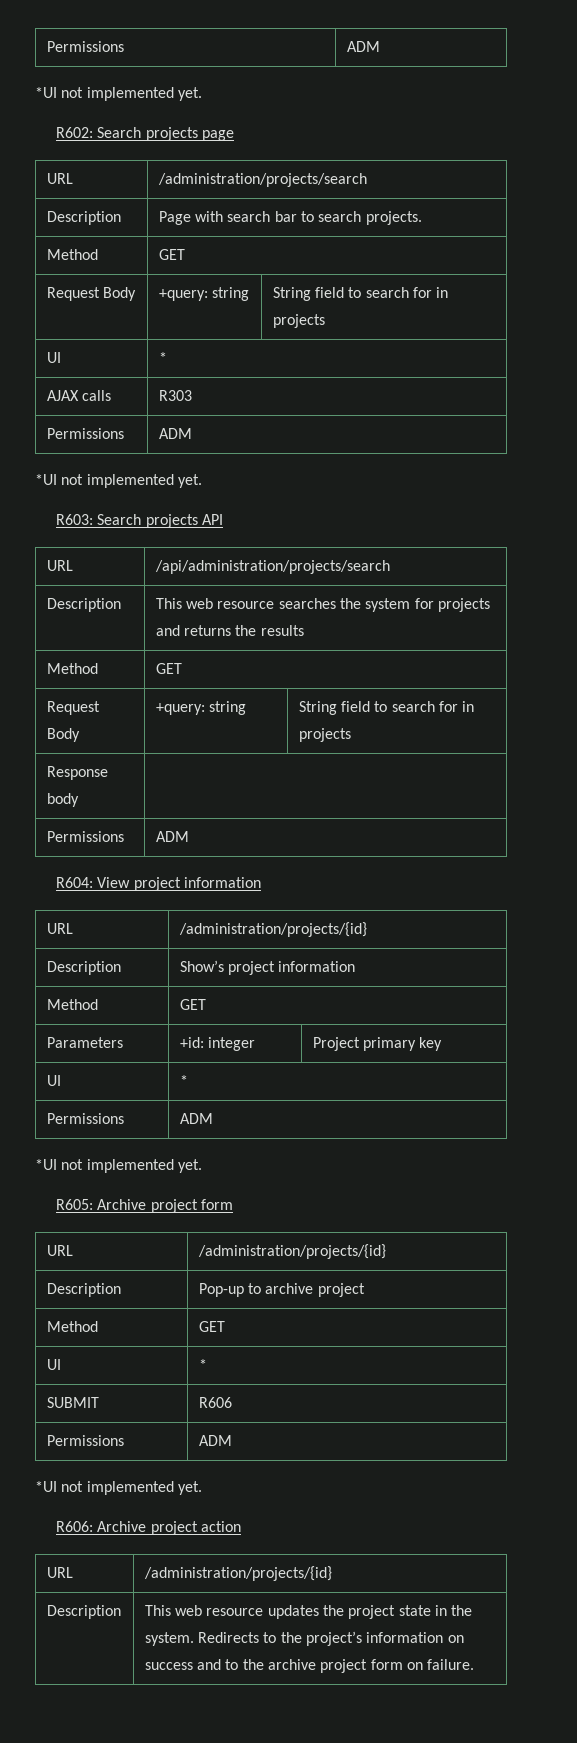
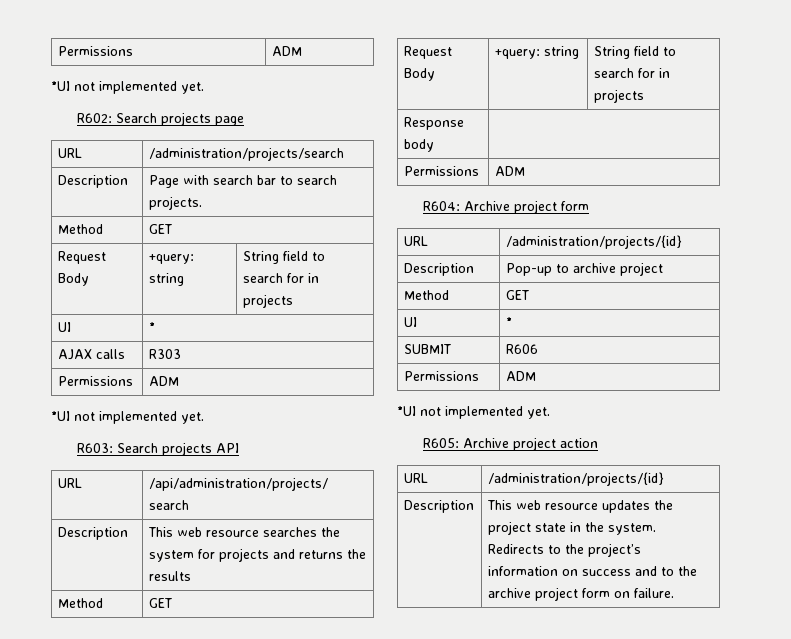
[97,877,261,891] [46,923,73,934] [178,922,367,937] [46,961,121,975] [179,960,356,975] [46,999,98,1010] [179,999,206,1010] [46,1037,123,1048] [179,1037,256,1051] [312,1037,443,1051] [46,1075,61,1086] [179,1075,188,1086] [46,1113,124,1124] [179,1113,213,1124] [35,1159,202,1173] [56,1199,94,1210] View project information // URL | /administration/projects/{id} // Description | Show’s project information // Method | GET // Parameters | +id: integer | Project primary key // UI | * // Permissions | ADM // *UI not implemented yet. // R605: -> (460, 206) none
[56,1521,94,1532] R606: -> [422,438,459,448] R605:

